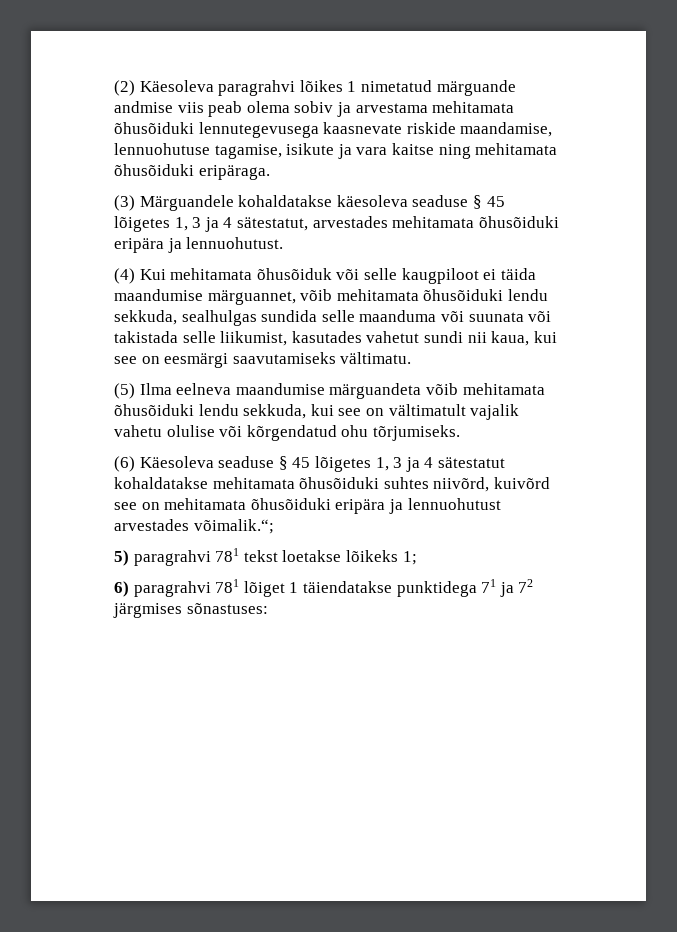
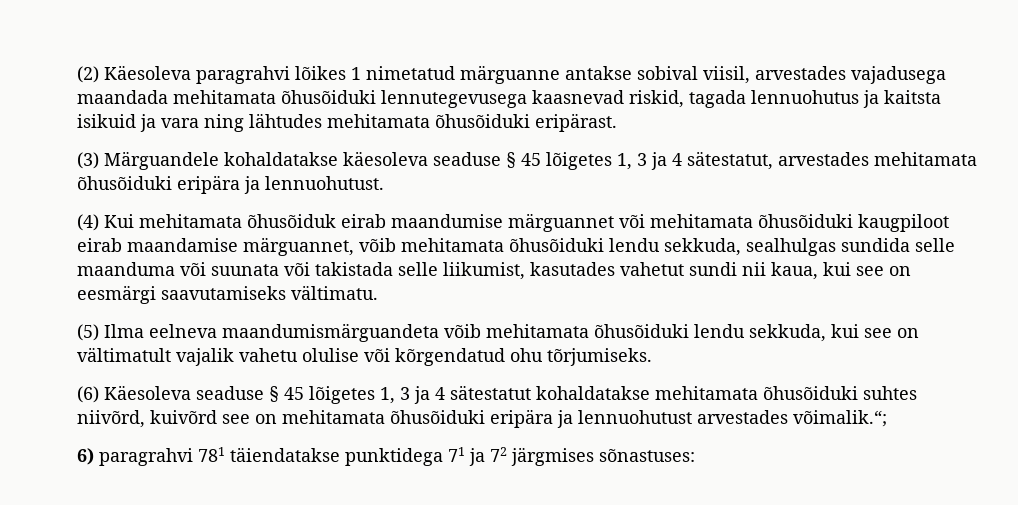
[436,80,516,96] [114,101,515,117] [114,122,553,138] [114,143,558,159] [114,164,270,180] märguande andmise viis peab olema sobiv ja arvestama mehitamata õhusõiduki lennutegevusega kaasnevate riskide maandamise, lennuohutuse tagamise, isikute ja vara kaitse ning mehitamata õhusõiduki eripäraga. -> [460,65,946,84] [77,90,941,108] [77,113,617,132] märguanne antakse sobival viisil, arvestades vajadusega maandada mehitamata õhusõiduki lennutegevusega kaasnevad riskid, tagada lennuohutus ja kaitsta isikuid ja vara ning lähtudes mehitamata õhusõiduki eripärast.
[336,268,536,284] [114,289,203,301] või selle kaugpiloot ei täida maandumise -> [341,213,949,232] [77,238,238,252] eirab maandumise märguannet või mehitamata õhusõiduki kaugpiloot eirab maandamise
[235,383,422,399] maandumise märguandeta -> [222,323,439,342] maandumismärguandeta
[114,548,417,566] // 5) paragrahvi 781 tekst loetakse lõikeks 1; -> (887, 418) none
[243,581,299,597] lõiget 1 -> (225, 454) none

